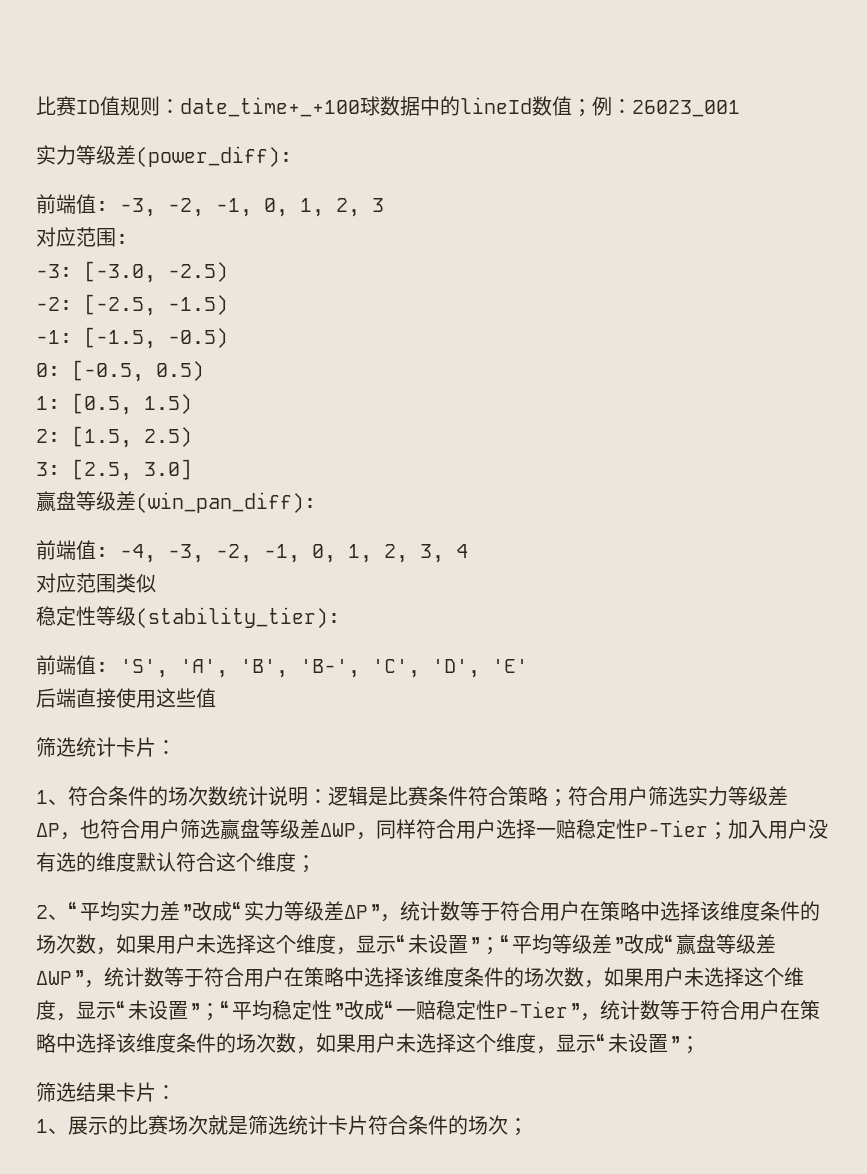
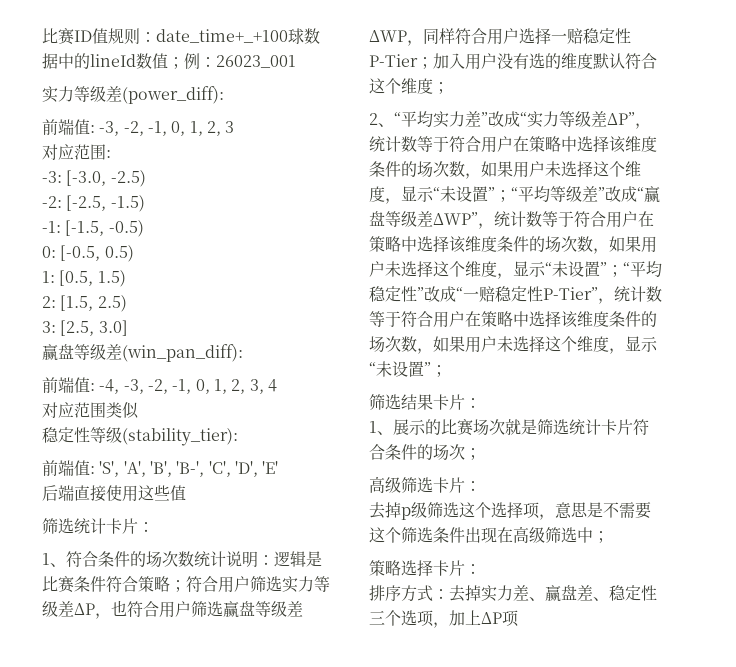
(528, 1127) none -> [369,476,481,493] [369,502,651,520] [369,526,609,543] [369,560,481,576] [369,585,657,602] [369,610,519,628] // 高级筛选卡片： // 去掉p级筛选这个选择项，意思是不需要这个筛选条件出现在高级筛选中； // 策略选择卡片： // 排序方式：去掉实力差、赢盘差、稳定性三个选项，加上ΔP项

